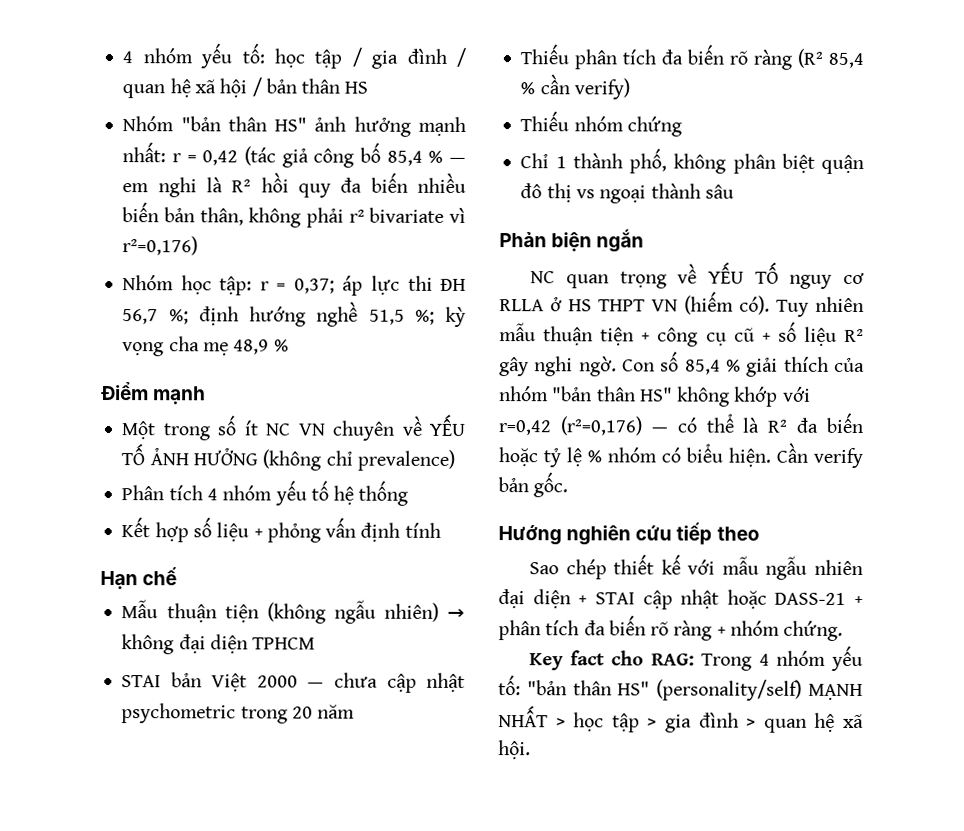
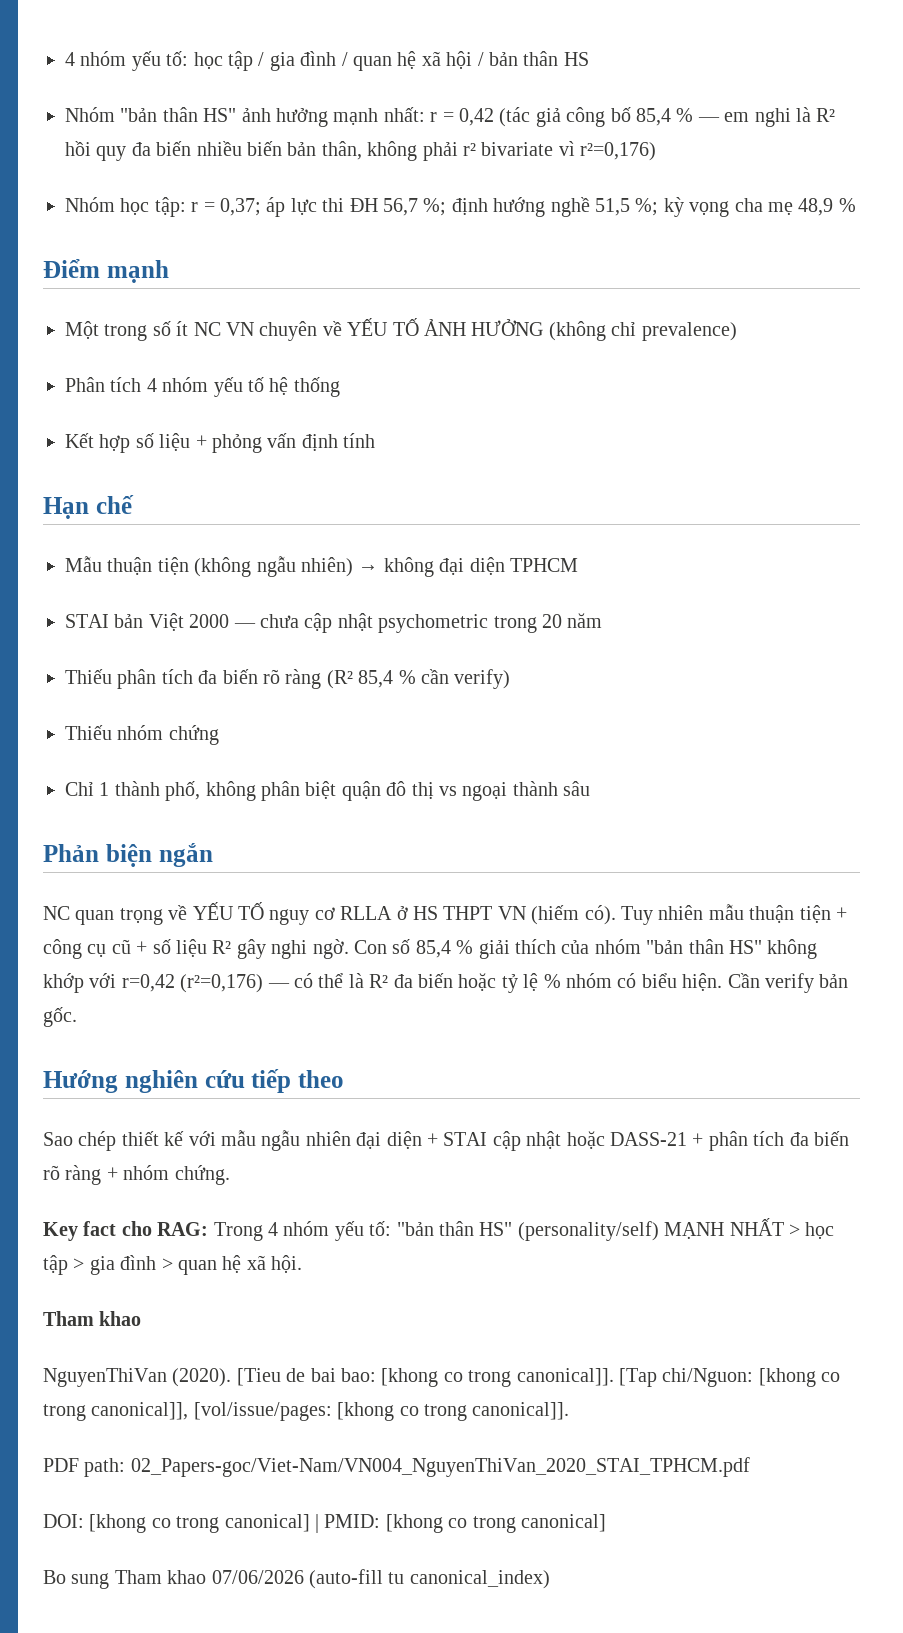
(531, 750) none -> [43,1311,142,1326] [43,1368,841,1387] [43,1402,570,1421] [43,1457,750,1477] [43,1514,606,1533] [43,1569,550,1589] // Tham khao // NguyenThiVan (2020). [Tieu de bai bao: [khong co trong canonical]]. [Tap chi/Nguon: [khong co trong canonical]], [vol/issue/pages: [khong co trong canonical]]. // PDF path: 02_Papers-goc/Viet-Nam/VN004_NguyenThiVan_2020_STAI_TPHCM.pdf // DOI: [khong co trong canonical] | PMID: [khong co trong canonical] // Bo sung Tham khao 07/06/2026 (auto-fill tu canonical_index)

